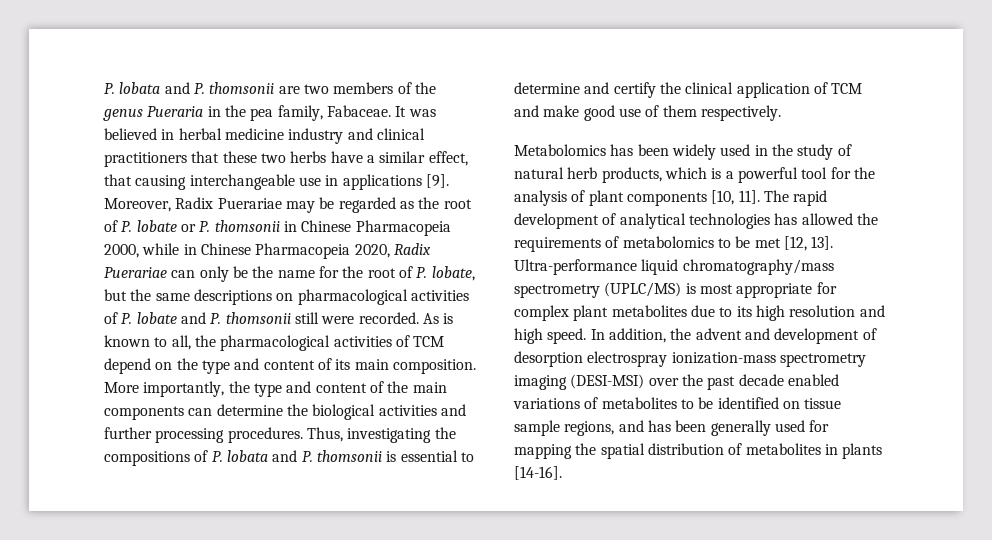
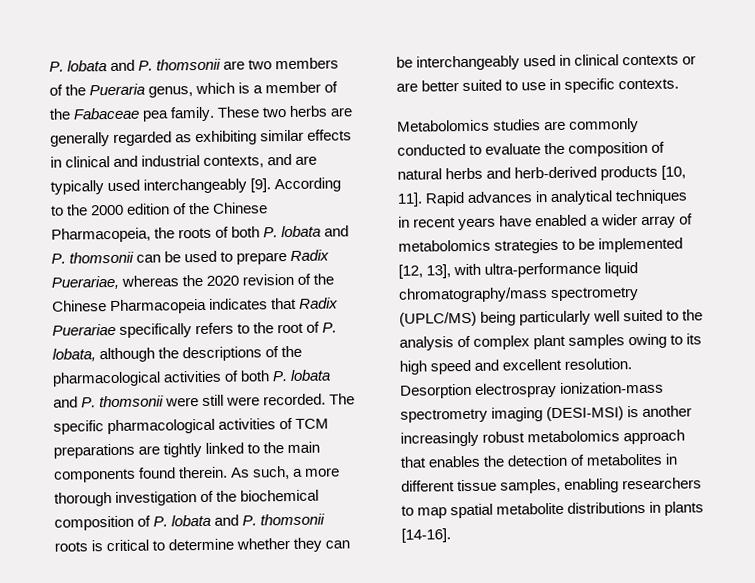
[103,105,436,121] [104,128,425,144] [104,151,468,167] [104,174,449,190] [104,197,472,213] [104,220,451,236] [104,243,431,259] [104,266,475,282] [104,289,469,305] [104,312,454,324] [104,335,445,351] [104,358,476,374] [104,381,447,397] [104,404,466,420] [104,427,456,443] [104,451,190,466] genus Pueraria in the pea family, Fabaceae. It was believed in herbal medicine industry and clinical practitioners that these two herbs have a similar effect, that causing interchangeable use in applications [9]. Moreover, Radix Puerariae may be regarded as the root of P. lobate or P. thomsonii in Chinese Pharmacopeia 2000, while in Chinese Pharmacopeia 2020, Radix Puerariae can only be the name for the root of P. lobate, but the same descriptions on pharmacological activities of P. lobate and P. thomsonii still were recorded. As is known to all, the pharmacological activities of TCM depend on the type and content of its main composition. More importantly, the type and content of the main components can determine the biological activities and further processing procedures. Thus, investigating the compositions -> [89,81,339,98] [49,105,354,122] [50,129,353,147] [50,153,318,168] [50,177,342,195] [51,202,269,216] [51,225,350,243] [51,249,330,265] [51,273,335,290] [52,297,339,315] [52,321,338,338] [52,345,303,363] [52,369,332,387] [53,393,356,408] [53,417,330,435] [53,441,321,459] [54,466,341,483] [54,489,320,507] [54,515,134,531] Pueraria genus, which is a member of the Fabaceae pea family. These two herbs are generally regarded as exhibiting similar effects in clinical and industrial contexts, and are typically used interchangeably [9]. According to the 2000 edition of the Chinese Pharmacopeia, the roots of both P. lobata and P. thomsonii can be used to prepare Radix Puerariae, whereas the 2020 revision of the Chinese Pharmacopeia indicates that Radix Puerariae specifically refers to the root of P. lobata, although the descriptions of the pharmacological activities of both P. lobata and P. thomsonii were still were recorded. The specific pharmacological activities of TCM preparations are tightly linked to the main components found therein. As such, a more thorough investigation of the biochemical composition
[386,450,474,462] [514,82,863,98] [514,105,781,121] [514,144,852,160] [514,167,875,183] [514,190,828,206] [514,213,878,229] [514,237,601,252] is essential to determine and certify the clinical application of TCM and make good use of them respectively. // Metabolomics has been widely used in the study of natural herb products, which is a powerful tool for the analysis of plant components [10, 11]. The rapid development of analytical technologies has allowed the requirements -> [54,537,351,552] [396,54,697,71] [396,78,680,93] [397,118,640,133] [397,141,666,157] [397,165,687,181] [397,189,689,207] [398,214,677,231] roots is critical to determine whether they can be interchangeably used in clinical contexts or are better suited to use in specific contexts. // Metabolomics studies are commonly conducted to evaluate the composition of natural herbs and herb-derived products [10, 11]. Rapid advances in analytical techniques in recent years have enabled a wider array
[717,236,834,251] [514,259,834,275] [514,282,837,298] [514,305,885,321] [514,328,877,344] [514,351,583,367] to be met [12, 13]. Ultra-performance liquid chromatography/mass spectrometry (UPLC/MS) is most appropriate for complex plant metabolites due to its high resolution and high speed. In addition, the advent and development of desorption -> [494,237,684,254] [398,262,639,279] [398,287,640,303] [399,309,704,327] [399,333,703,351] [399,358,633,375] [400,383,472,399] strategies to be implemented [12, 13], with ultra-performance liquid chromatography/mass spectrometry (UPLC/MS) being particularly well suited to the analysis of complex plant samples owing to its high speed and excellent resolution. Desorption
[648,374,839,390] [513,397,842,409] [514,420,830,436] [514,443,821,459] over the past decade enabled variations of metabolites to be identified on tissue sample regions, and has been generally used for mapping the spatial distribution of metabolites -> [627,405,693,418] [400,429,686,447] [400,453,678,468] [401,477,703,494] [401,501,647,519] is another increasingly robust metabolomics approach that enables the detection of metabolites in different tissue samples, enabling researchers to map spatial metabolite distributions

